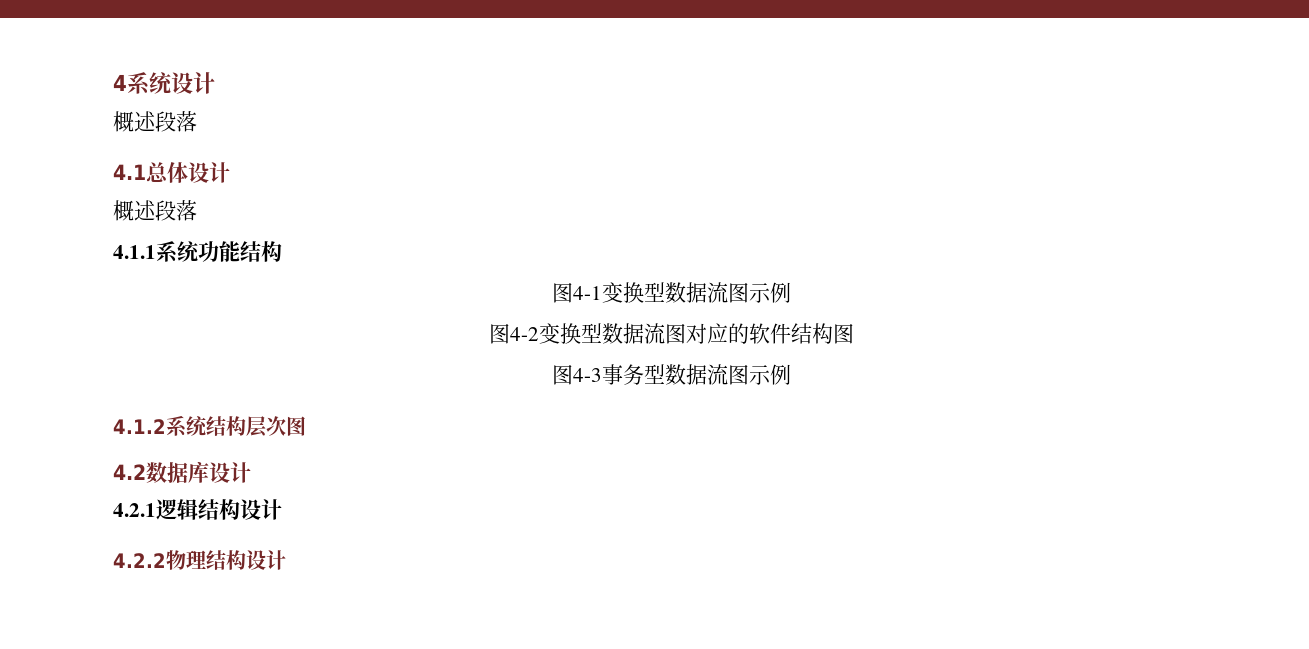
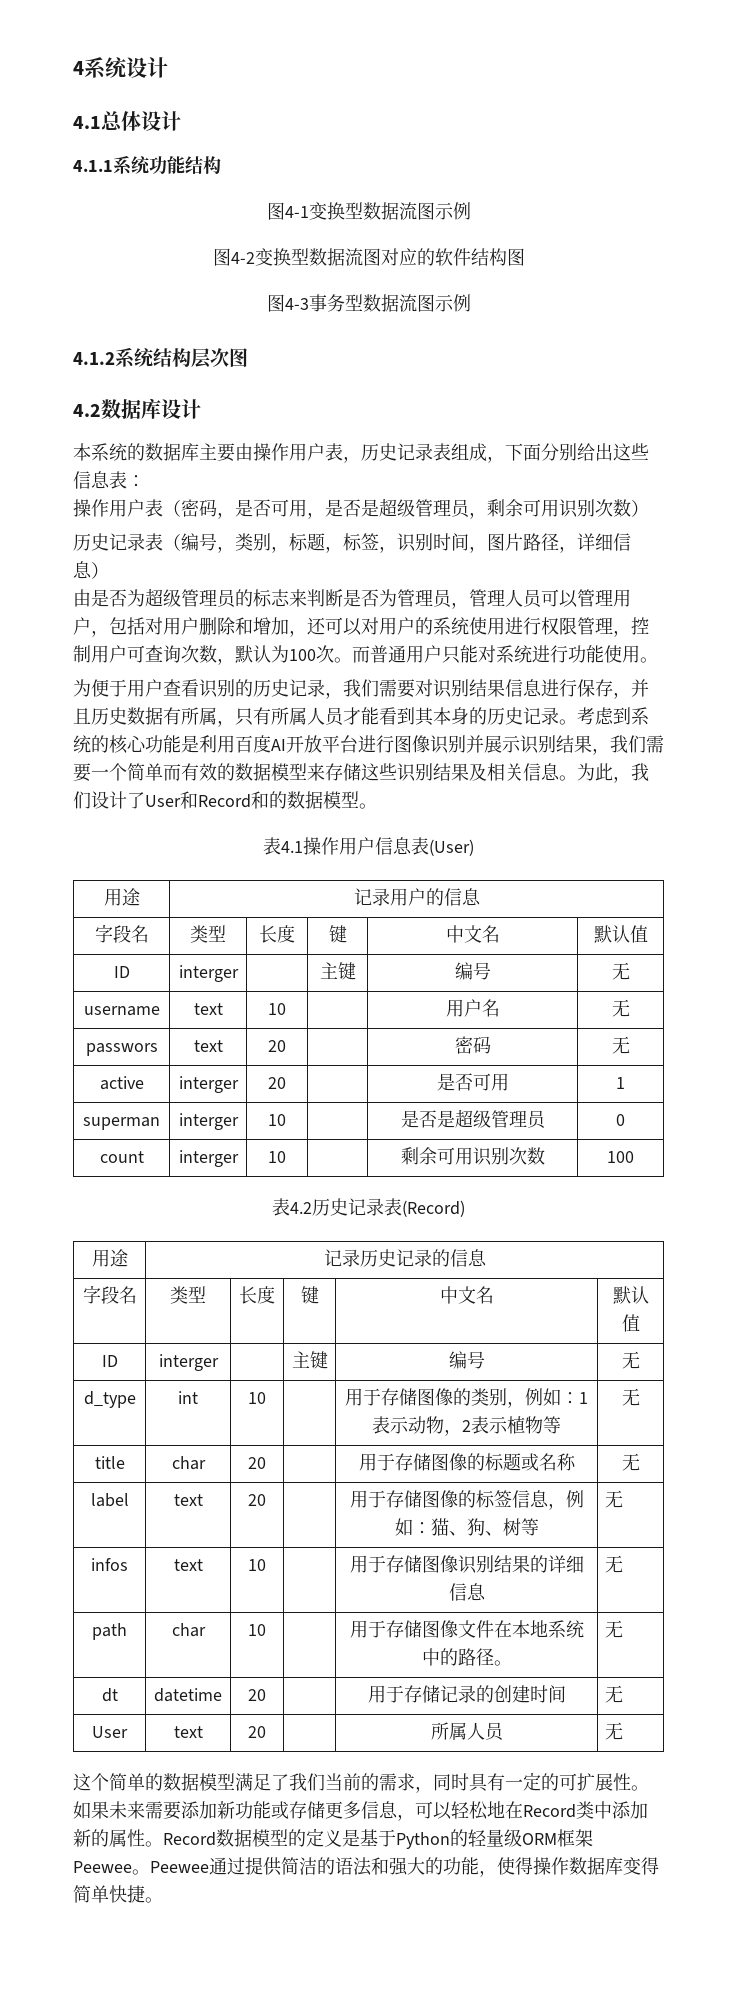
[113,111,197,132] // 概述段落 -> (168, 67) none
[113,200,197,221] // 概述段落 -> (181, 121) none
[113,499,282,520] [113,550,286,570] 4.2.1逻辑结构设计 // 4.2.2物理结构设计 -> [73,443,649,463] [73,471,145,489] [73,498,649,519] [73,533,631,553] [73,561,109,579] [73,588,631,609] [73,617,649,637] [73,645,658,665] [73,679,649,699] [73,707,649,727] [73,735,664,755] [73,763,649,783] [73,791,377,809] [263,837,474,856] [103,888,140,906] [353,888,481,906] [94,924,149,943] [190,925,226,943] [259,925,295,943] [328,925,347,943] [445,925,500,943] [593,925,648,943] [113,966,130,978] [178,965,239,982] [319,962,356,980] [454,962,491,980] [611,962,630,980] [83,1006,160,1016] [193,1003,223,1015] [268,1003,286,1015] [445,999,500,1017] [611,999,630,1017] [85,1043,158,1056] [193,1040,223,1052] [268,1040,286,1052] [454,1036,491,1054] [611,1036,630,1054] [99,1076,144,1090] [178,1076,239,1093] [268,1077,286,1089] [436,1073,509,1091] [616,1077,625,1089] [83,1117,160,1130] [178,1113,239,1130] [268,1114,286,1126] [400,1109,547,1129] [616,1114,625,1126] [99,1151,144,1163] [178,1150,239,1167] [268,1151,286,1163] [400,1147,545,1166] [607,1151,634,1163] [272,1198,465,1217] [91,1249,128,1267] [323,1249,487,1267] [82,1285,137,1304] [170,1286,206,1304] [239,1286,275,1304] [300,1286,319,1304] [439,1286,494,1304] [612,1286,649,1304] [621,1314,640,1332] [101,1355,118,1367] [158,1354,219,1371] [291,1351,328,1369] [448,1351,485,1369] [621,1351,640,1369] [83,1391,136,1408] [178,1391,198,1404] [248,1392,266,1404] [345,1388,588,1408] [372,1416,561,1436] [621,1388,640,1406] [94,1456,125,1469] [171,1456,206,1470] [248,1457,266,1469] [358,1453,576,1471] [621,1453,640,1471] [90,1493,129,1507] [173,1494,203,1506] [248,1494,266,1506] [349,1490,584,1510] [394,1518,539,1536] [604,1490,623,1508] [91,1558,128,1571] [173,1559,203,1571] [248,1559,266,1571] [349,1555,584,1574] [448,1583,486,1601] [604,1555,623,1573] [92,1623,127,1640] [171,1623,206,1637] [248,1624,266,1636] [349,1620,584,1638] [421,1648,512,1666] [604,1620,623,1638] [101,1688,118,1702] [154,1688,222,1702] [248,1689,266,1701] [367,1685,566,1703] [604,1685,623,1703] [92,1726,128,1738] [173,1726,203,1738] [248,1726,266,1738] [430,1722,505,1741] [604,1722,623,1740] [73,1772,649,1793] [73,1801,648,1821] [73,1828,593,1849] [73,1857,659,1877] [73,1885,163,1903] 本系统的数据库主要由操作用户表，历史记录表组成，下面分别给出这些信息表： // 操作用户表（密码，是否可用，是否是超级管理员，剩余可用识别次数） // 历史记录表（编号，类别，标题，标签，识别时间，图片路径，详细信息） // 由是否为超级管理员的标志来判断是否为管理员，管理人员可以管理用户，包括对用户删除和增加，还可以对用户的系统使用进行权限管理，控制用户可查询次数，默认为100次。而普通用户只能对系统进行功能使用。 // 为便于用户查看识别的历史记录，我们需要对识别结果信息进行保存，并且历史数据有所属，只有所属人员才能看到其本身的历史记录。考虑到系统的核心功能是利用百度AI开放平台进行图像识别并展示识别结果，我们需要一个简单而有效的数据模型来存储这些识别结果及相关信息。为此，我们设计了User和Record和的数据模型。 // 表4.1操作用户信息表(User) // 用途 | 记录用户的信息 // 字段名 | 类型 | 长度 | 键 | 中文名 | 默认值 // ID | interger | | 主键 | 编号 | 无 // username | text | 10 | | 用户名 | 无 // passwors | text | 20 | | 密码 | 无 // active | interger | 20 | | 是否可用 | 1 // superman | interger | 10 | | 是否是超级管理员 | 0 // count | interger | 10 | | 剩余可用识别次数 | 100 // 表4.2历史记录表(Record) // 用途 | 记录历史记录的信息 // 字段名 | 类型 | 长度 | 键 | 中文名 | 默认值 // ID | interger | | 主键 | 编号 | 无 // d_type | int | 10 | | 用于存储图像的类别，例如：1表示动物，2表示植物等 | 无 // title | char | 20 | | 用于存储图像的标题或名称 | 无 // label | text | 20 | | 用于存储图像的标签信息，例如：猫、狗、树等 | 无 // infos | text | 10 | | 用于存储图像识别结果的详细信息 | 无 // path | char | 10 | | 用于存储图像文件在本地系统中的路径。 | 无 // dt | datetime | 20 | | 用于存储记录的创建时间 | 无 // User | text | 20 | | 所属人员 | 无 // 这个简单的数据模型满足了我们当前的需求，同时具有一定的可扩展性。如果未来需要添加新功能或存储更多信息，可以轻松地在Record类中添加新的属性。Record数据模型的定义是基于Python的轻量级ORM框架Peewee。Peewee通过提供简洁的语法和强大的功能，使得操作数据库变得简单快捷。

